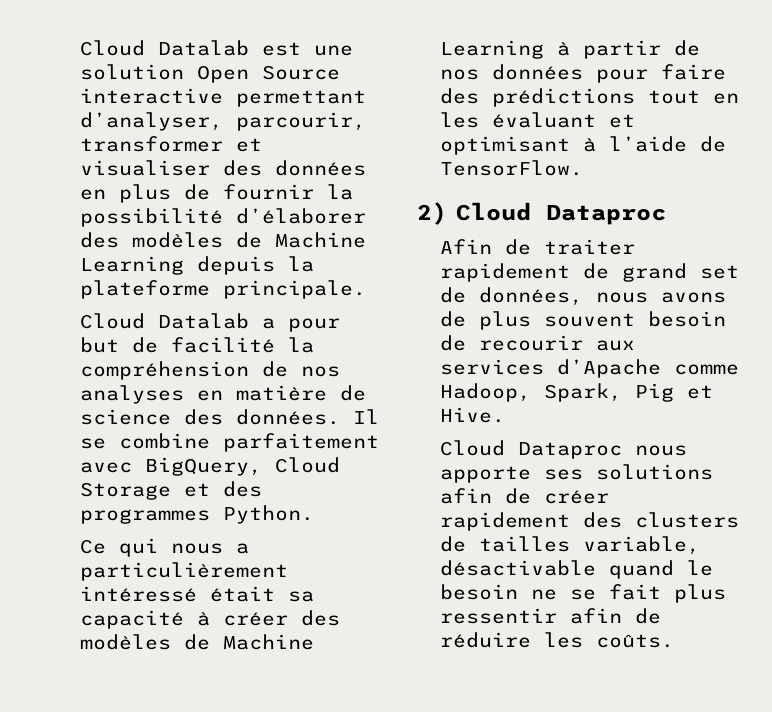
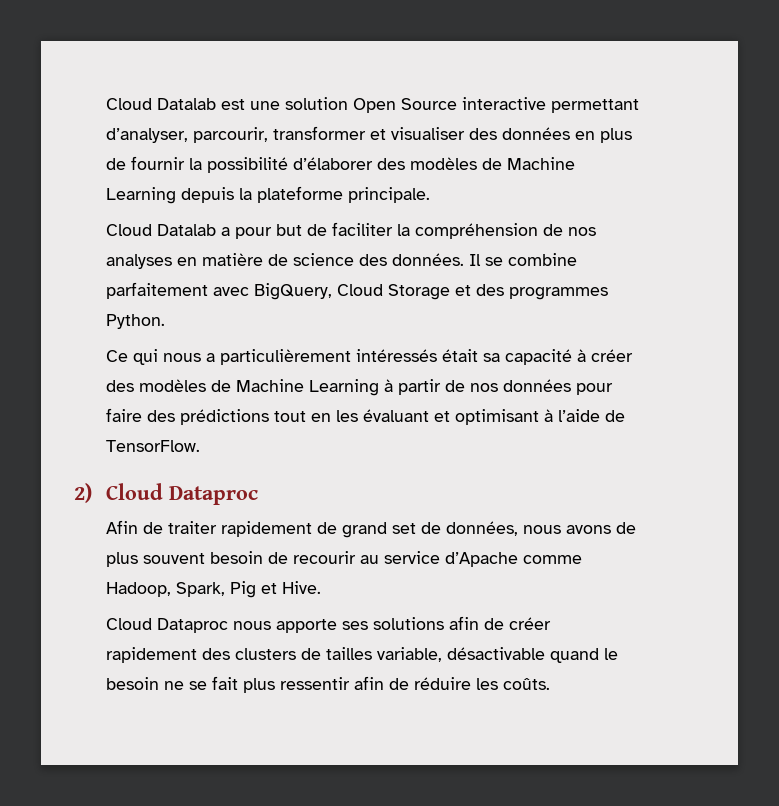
[170,337,275,353] facilité -> [332,222,394,236] faciliter
[79,586,197,602] intéressé -> [356,349,438,362] intéressés
[595,340,635,351] [439,359,544,375] aux services -> [360,551,441,564] au service

